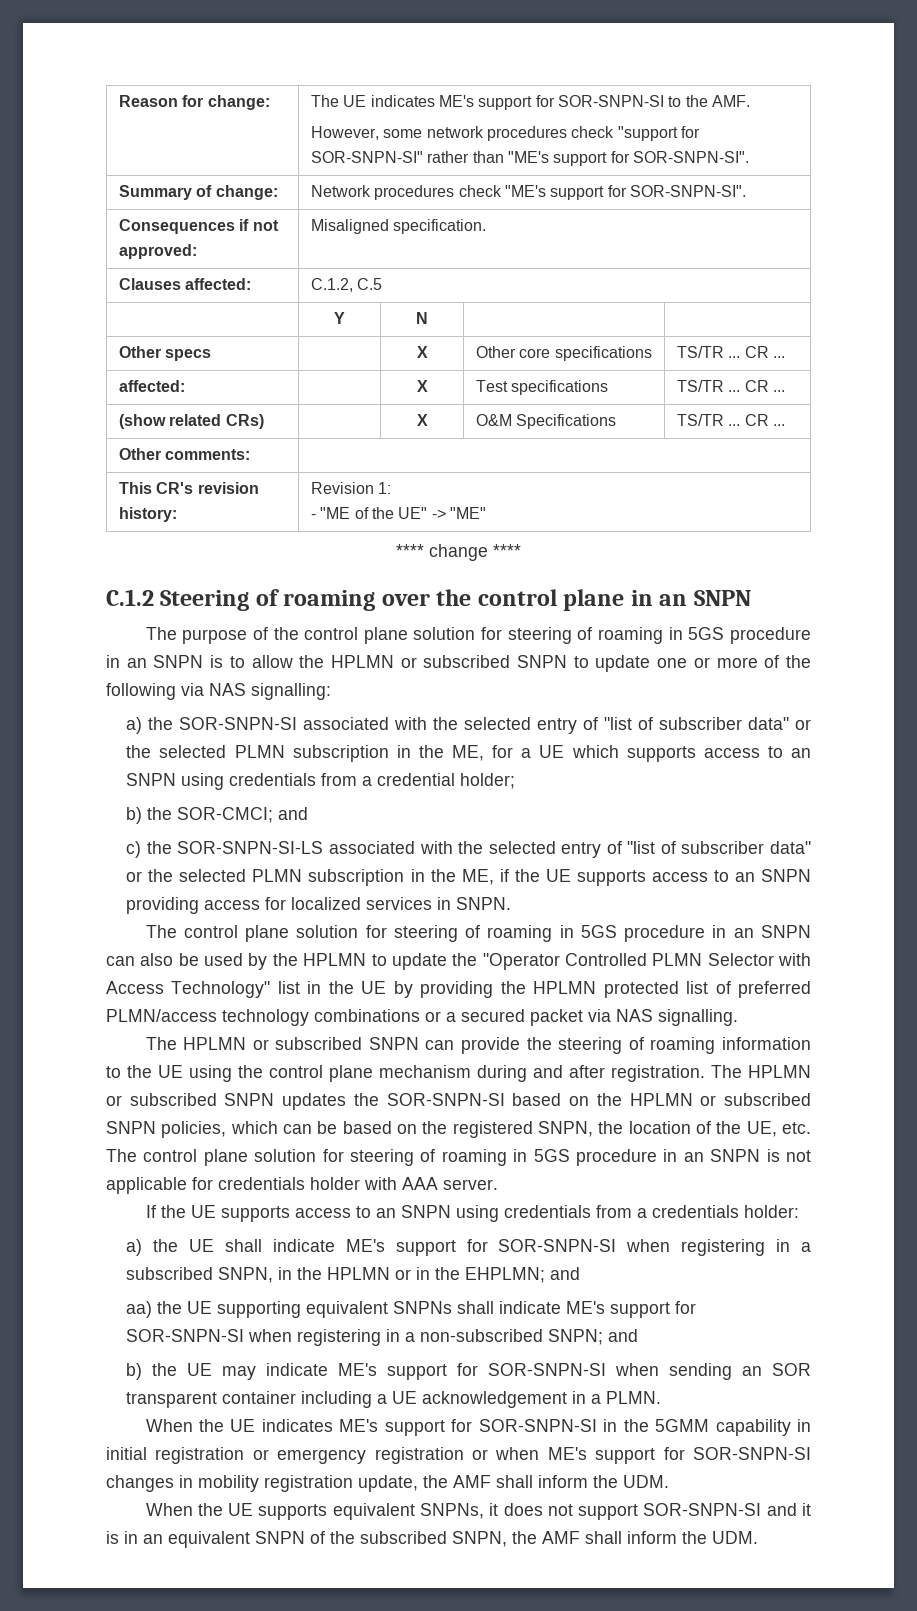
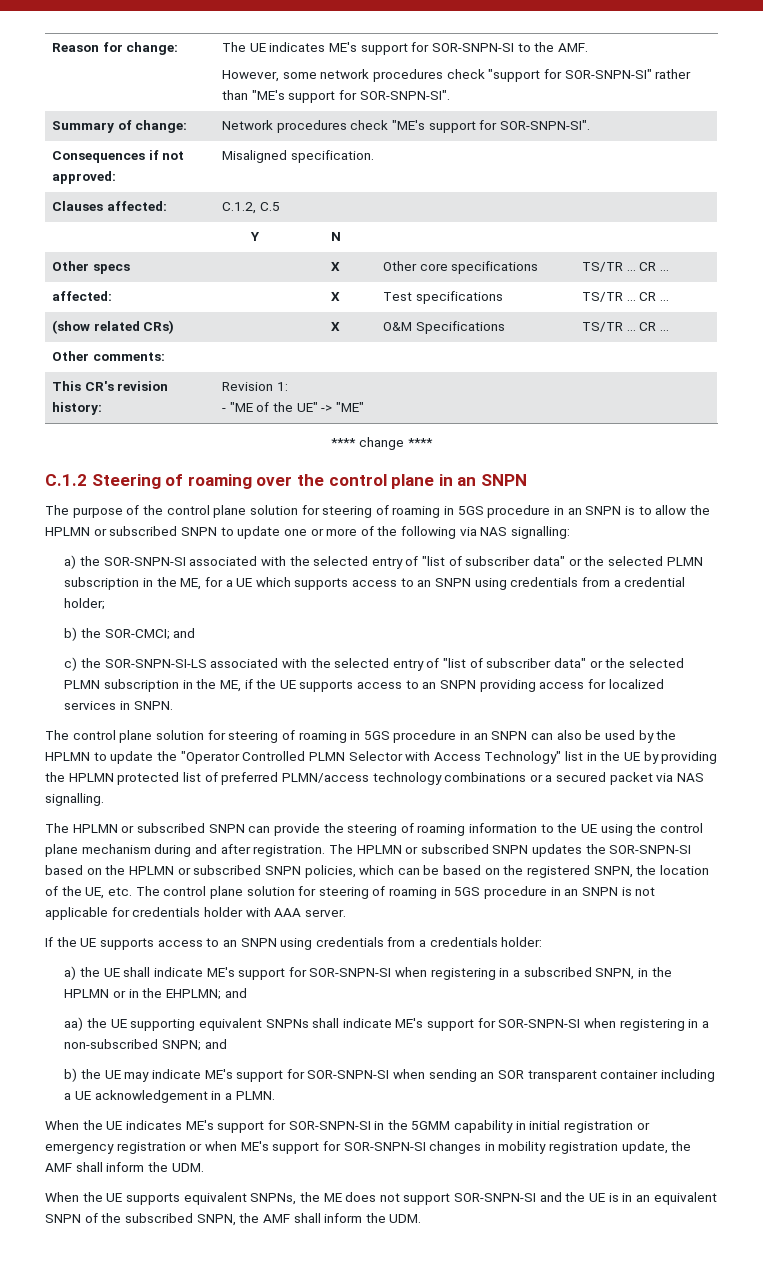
[489,1503,499,1516] it -> [299,1192,342,1202] the ME
[801,1503,811,1516] it -> [565,1192,606,1202] the UE

